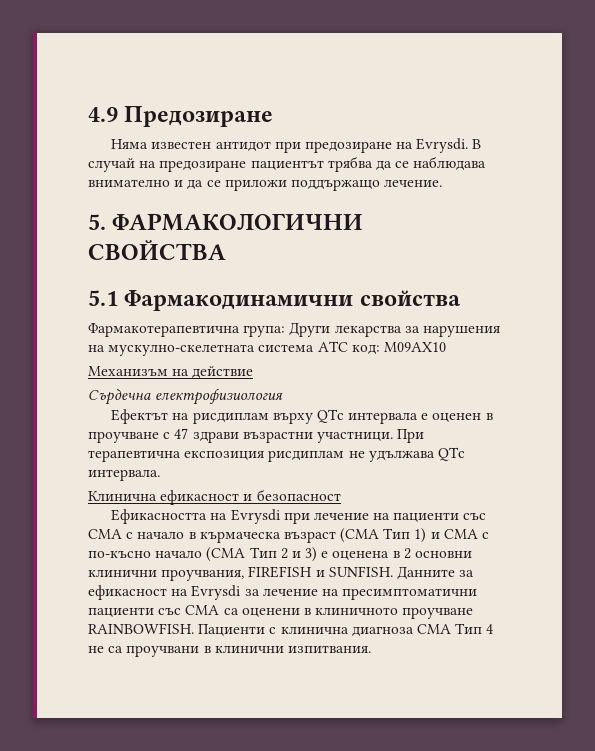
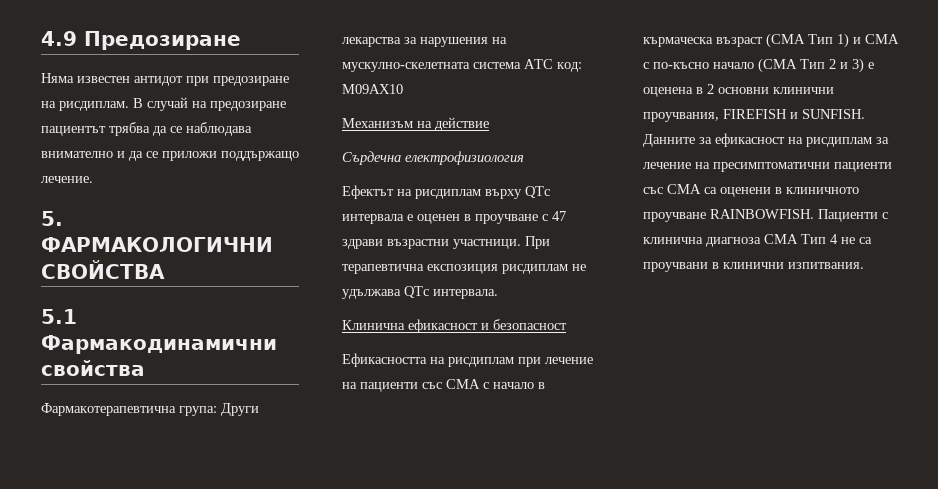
[416,138,469,153] Evrysdi. -> [59,101,129,111] рисдиплам.
[230,509,280,524] Evrysdi -> [448,357,514,367] рисдиплам
[191,585,241,600] Evrysdi -> [806,137,872,147] рисдиплам

